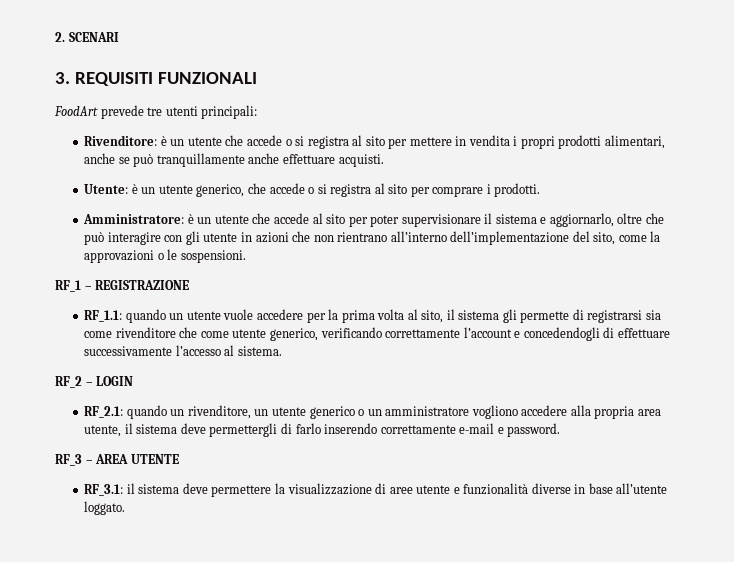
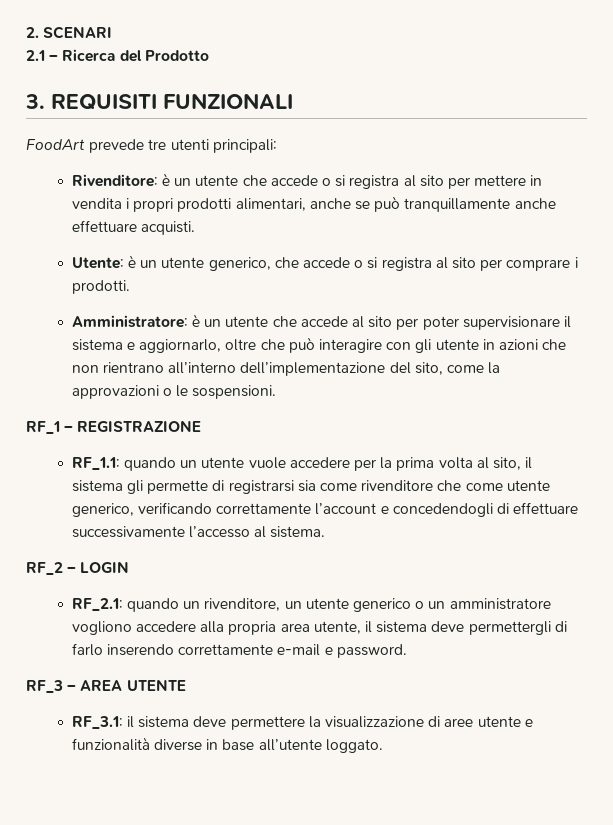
(119, 37) none -> [26,49,209,62] // 2.1 – Ricerca del Prodotto

